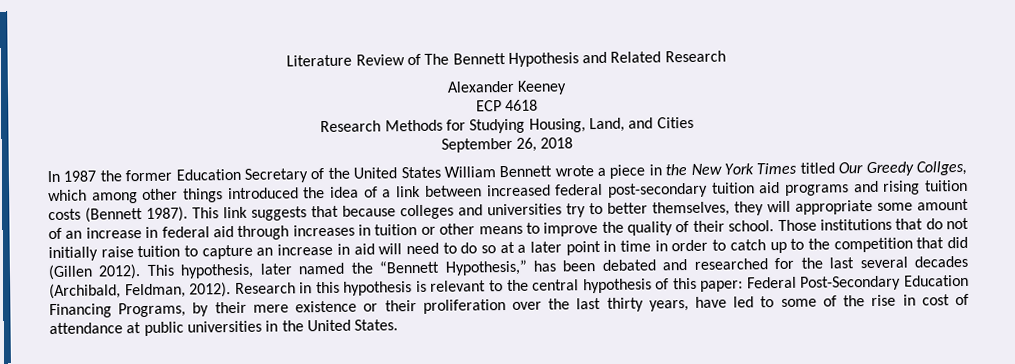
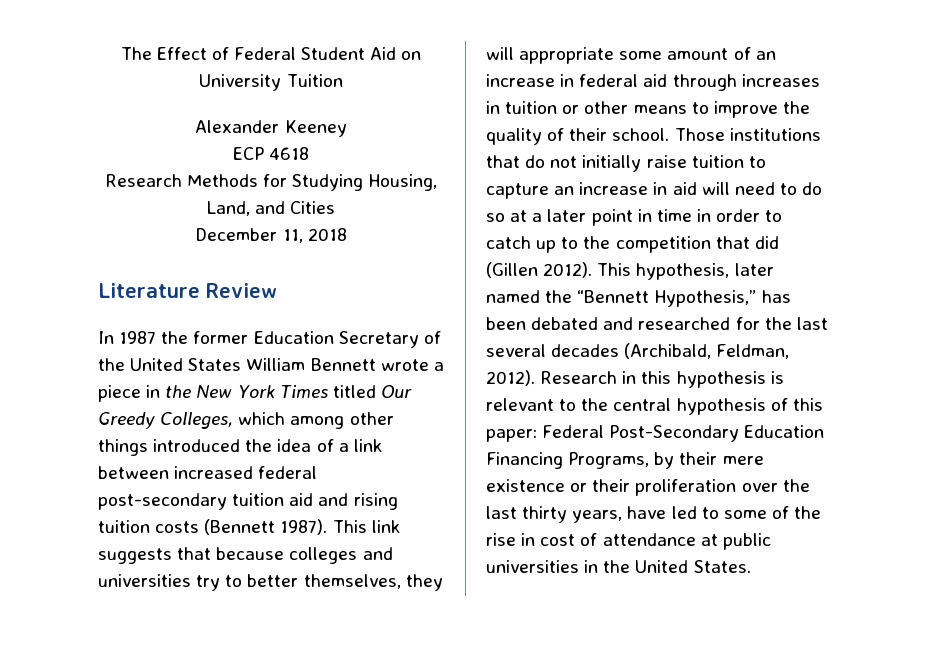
[286,50,726,67] Literature Review of The Bennett Hypothesis and Related Research -> [120,47,422,60] [199,74,343,91] The Effect of Federal Student Aid on University Tuition
[440,137,537,153] September 26, -> [195,228,303,243] December 11,
(574, 143) none -> [98,283,277,298] // Literature Review
[916,160,968,176] Collges, -> [160,412,234,429] Colleges,
[784,184,849,196] programs -> (314, 499) none

